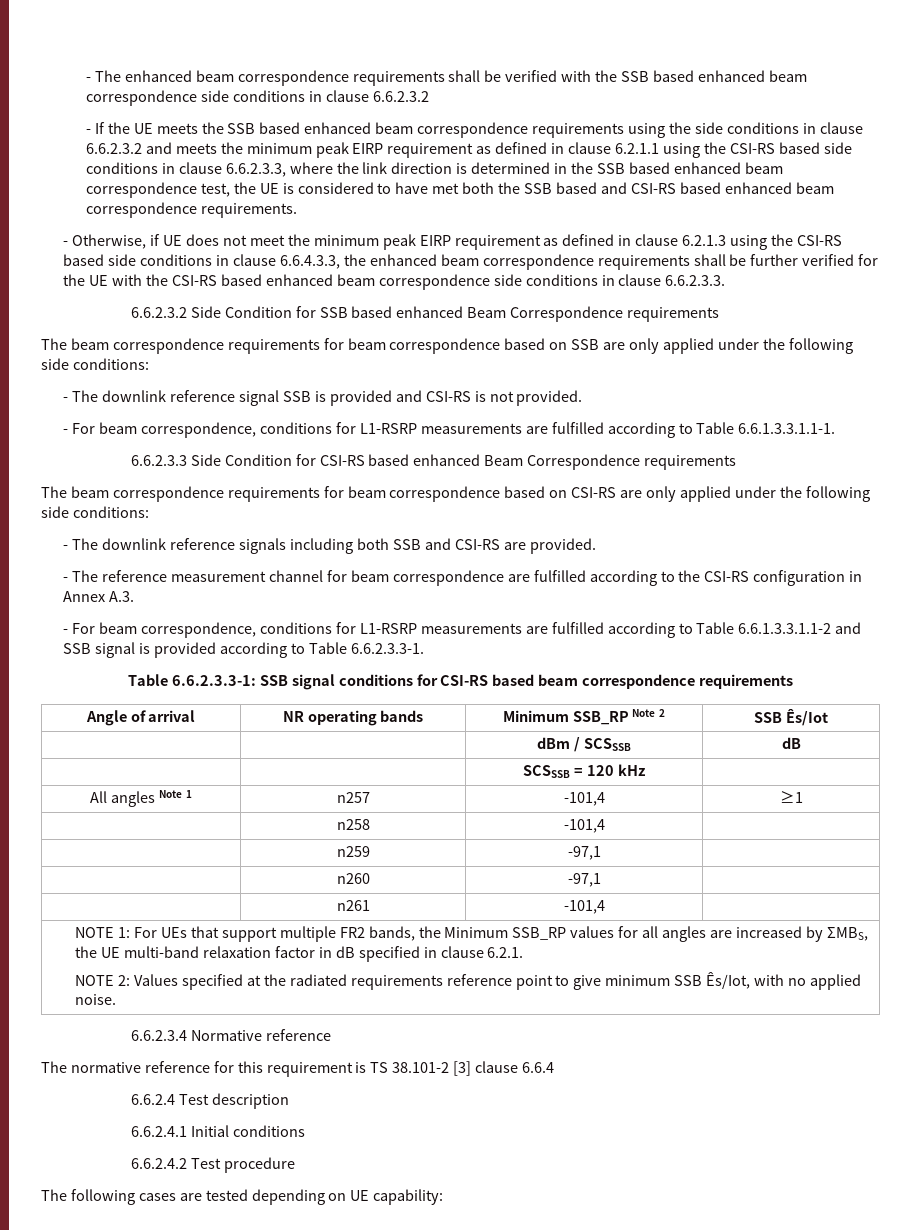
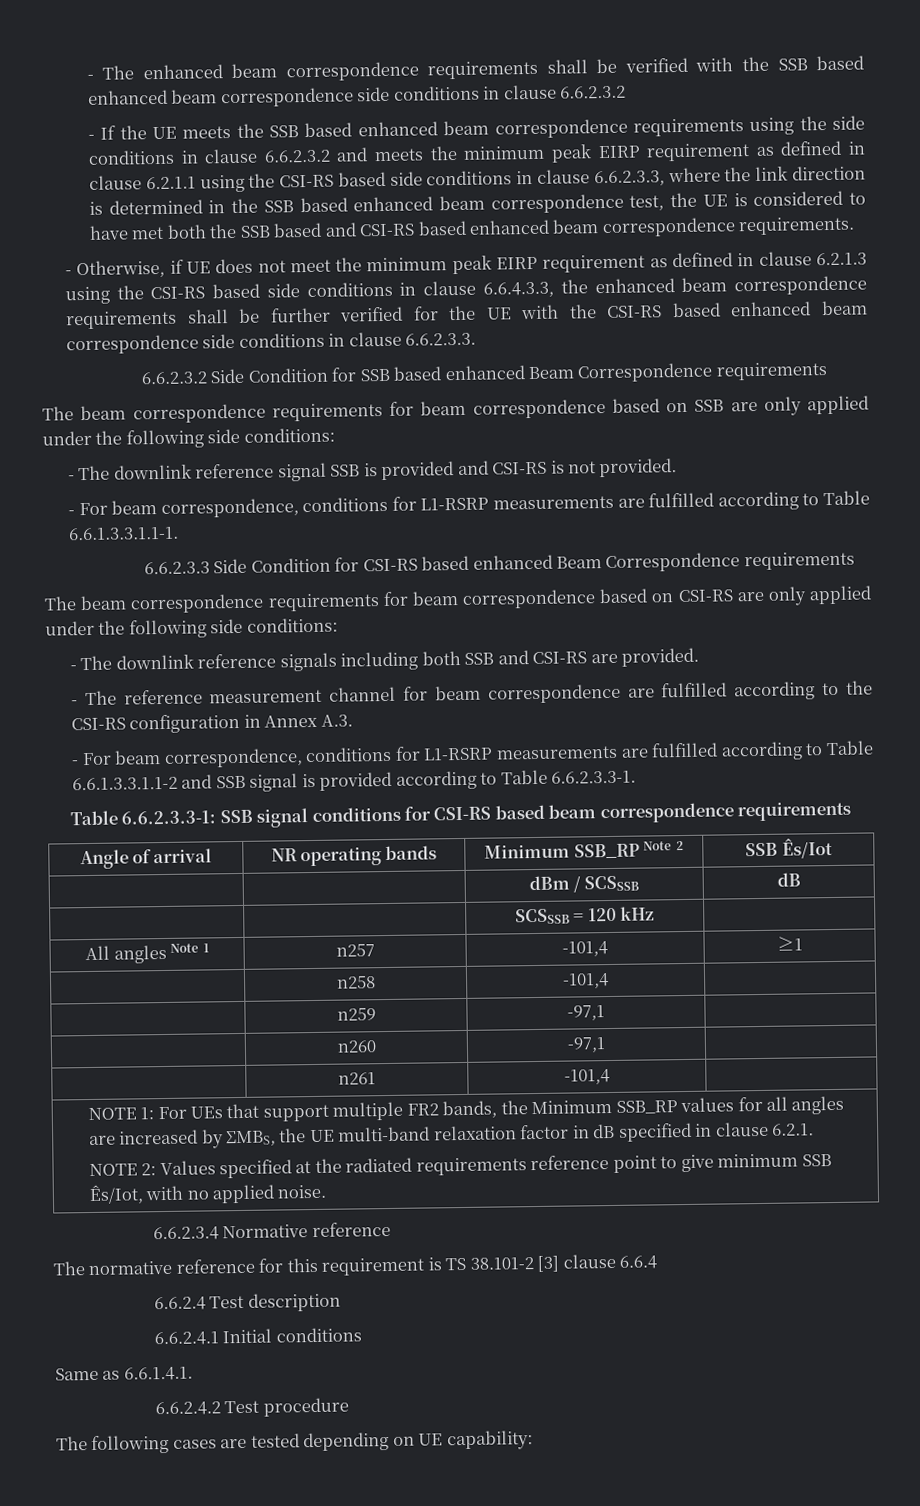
(305, 1131) none -> [55,1366,193,1381] // Same as 6.6.1.4.1.

